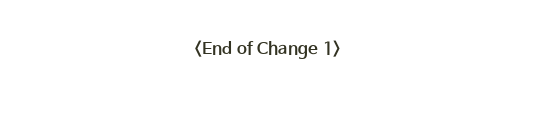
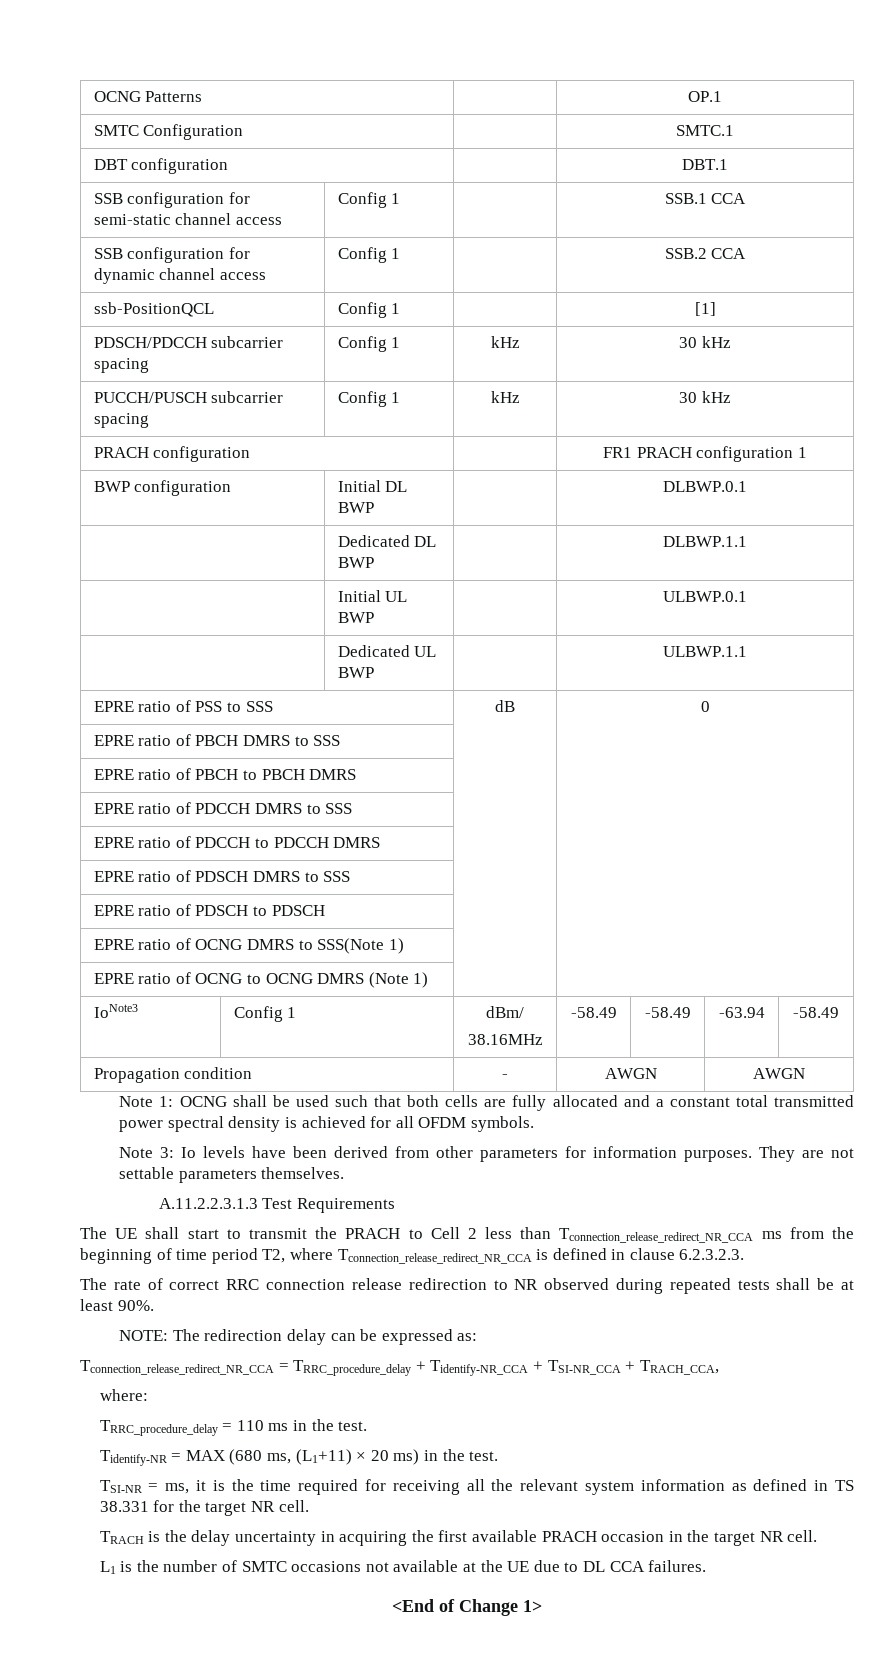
(194, 48) none -> [93,91,203,102] [688,91,722,102] [93,124,244,140] [676,125,734,136] [93,158,229,174] [682,159,728,170] [93,192,250,208] [93,213,282,225] [337,192,401,208] [664,193,747,204] [93,247,250,263] [93,268,266,284] [337,247,401,263] [664,248,747,259] [93,302,214,317] [337,302,401,318] [694,302,716,316] [93,336,284,348] [93,358,149,373] [337,336,401,352] [490,336,520,348] [679,336,731,348] [93,391,284,403] [93,413,149,428] [337,391,401,407] [490,391,520,403] [679,391,731,403] [93,446,251,462] [603,446,807,462] [93,480,232,496] [337,480,408,492] [337,502,374,513] [663,481,747,492] [337,535,437,547] [337,557,374,568] [663,536,747,547] [337,590,408,602] [337,612,374,623] [663,591,747,602] [337,645,437,657] [337,667,374,678] [663,646,747,657] [93,700,273,712] [495,700,515,712] [700,701,710,712] [93,734,341,746] [93,768,357,780] [93,802,353,814] [93,836,381,848] [93,870,351,882] [93,904,325,916] [93,938,404,954] [93,972,429,988] [93,1004,138,1018] [233,1006,297,1022] [486,1006,524,1018] [467,1034,543,1045] [570,1007,617,1018] [644,1007,691,1018] [718,1007,765,1018] [793,1007,839,1018] [93,1067,253,1083] [502,1074,508,1079] [604,1068,657,1079] [753,1068,805,1079] [119,1095,854,1111] [119,1116,535,1132] [119,1146,854,1162] [119,1167,345,1183] [158,1198,395,1213] [80,1227,854,1243] [80,1248,745,1264] [80,1278,854,1294] [80,1299,154,1311] [119,1329,478,1345] [80,1360,719,1376] [99,1389,148,1401] [99,1419,368,1436] [99,1449,499,1466] [99,1479,854,1495] [99,1500,309,1516] [99,1530,818,1546] [99,1560,707,1574] OCNG Patterns | | OP.1 // SMTC Configuration | | SMTC.1 // DBT configuration | | DBT.1 // SSB configuration for semi-static channel access | Config 1 | | SSB.1 CCA // SSB configuration for dynamic channel access | Config 1 | | SSB.2 CCA // ssb-PositionQCL | Config 1 | | [1] // PDSCH/PDCCH subcarrier spacing | Config 1 | kHz | 30 kHz // PUCCH/PUSCH subcarrier spacing | Config 1 | kHz | 30 kHz // PRACH configuration | | FR1 PRACH configuration 1 // BWP configuration | Initial DL BWP | | DLBWP.0.1 // | Dedicated DL BWP | | DLBWP.1.1 // | Initial UL BWP | | ULBWP.0.1 // | Dedicated UL BWP | | ULBWP.1.1 // EPRE ratio of PSS to SSS | dB | 0 // EPRE ratio of PBCH DMRS to SSS | | // EPRE ratio of PBCH to PBCH DMRS | | // EPRE ratio of PDCCH DMRS to SSS | | // EPRE ratio of PDCCH to PDCCH DMRS | | // EPRE ratio of PDSCH DMRS to SSS | | // EPRE ratio of PDSCH to PDSCH | | // EPRE ratio of OCNG DMRS to SSS(Note 1) | | // EPRE ratio of OCNG to OCNG DMRS (Note 1) | | // IoNote3 | Config 1 | dBm/ // 38.16MHz | -58.49 | -58.49 | -63.94 | -58.49 // Propagation condition | - | AWGN | AWGN // Note 1: OCNG shall be used such that both cells are fully allocated and a constant total transmitted power spectral density is achieved for all OFDM symbols. // Note 3: Io levels have been derived from other parameters for information purposes. They are not settable parameters themselves. // A.11.2.2.3.1.3 Test Requirements // The UE shall start to transmit the PRACH to Cell 2 less than Tconnection_release_redirect_NR_CCA ms from the beginning of time period T2, where Tconnection_release_redirect_NR_CCA is defined in clause 6.2.3.2.3. // The rate of correct RRC connection release redirection to NR observed during repeated tests shall be at least 90%. // NOTE: The redirection delay can be expressed as: // Tconnection_release_redirect_NR_CCA = TRRC_procedure_delay + Tidentify-NR_CCA + TSI-NR_CCA + TRACH_CCA, // where: // TRRC_procedure_delay = 110 ms in the test. // Tidentify-NR = MAX (680 ms, (L1+11) × 20 ms) in the test. // TSI-NR = ms, it is the time required for receiving all the relevant system information as defined in TS 38.331 for the target NR cell. // TRACH is the delay uncertainty in acquiring the first available PRACH occasion in the target NR cell. // L1 is the number of SMTC occasions not available at the UE due to DL CCA failures. //

